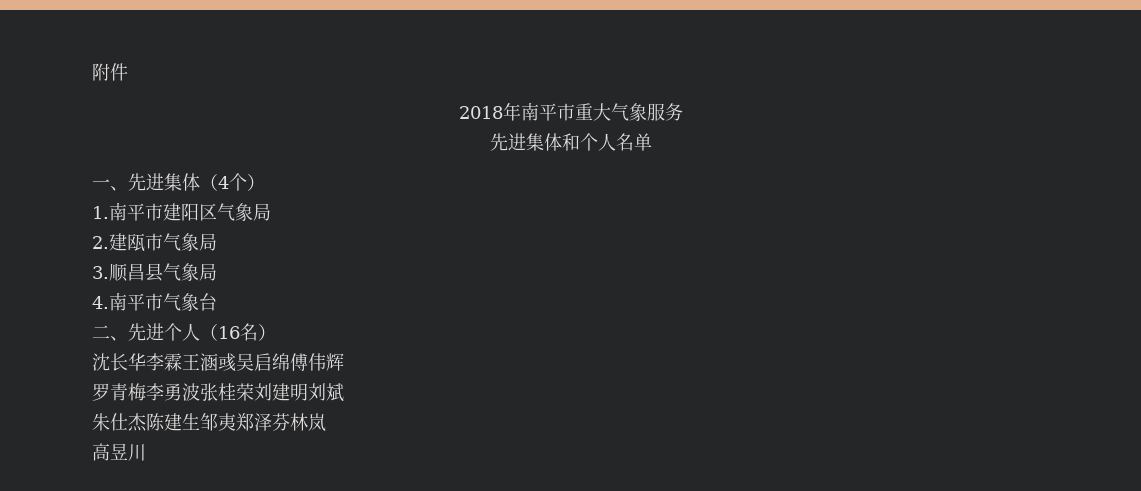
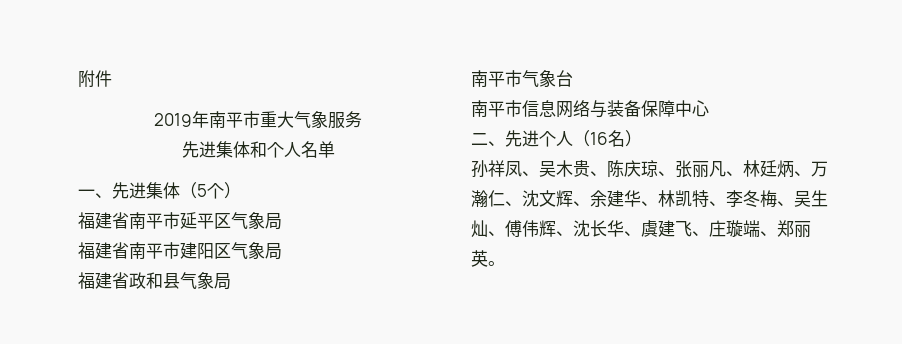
[458,106,503,119] 2018 -> [154,113,192,127] 2019
[218,176,229,189] 4 -> [197,184,207,197] 5
[92,206,109,219] 1. -> [78,212,282,230] [78,242,129,259] 福建省南平市延平区气象局 // 福建省
[92,233,217,252] [92,263,145,282] 2.建瓯市气象局 // 3.顺昌 -> [78,272,163,289] 福建省政和
[92,296,109,309] 4. -> (231, 281) none
(217, 302) none -> [471,100,709,118] // 南平市信息网络与装备保障中心
[92,353,344,372] [92,383,344,402] [92,413,326,432] [92,443,146,461] 沈长华李霖王涵彧吴启绵傅伟辉 // 罗青梅李勇波张桂荣刘建明刘斌 // 朱仕杰陈建生邹夷郑泽芬林岚 // 高昱川 -> [471,160,828,178] [471,190,828,208] [471,220,811,238] [471,250,505,267] 孙祥凤、吴木贵、陈庆琼、张丽凡、林廷炳、万瀚仁、沈文辉、余建华、林凯特、李冬梅、吴生灿、傅伟辉、沈长华、虞建飞、庄璇端、郑丽英。

